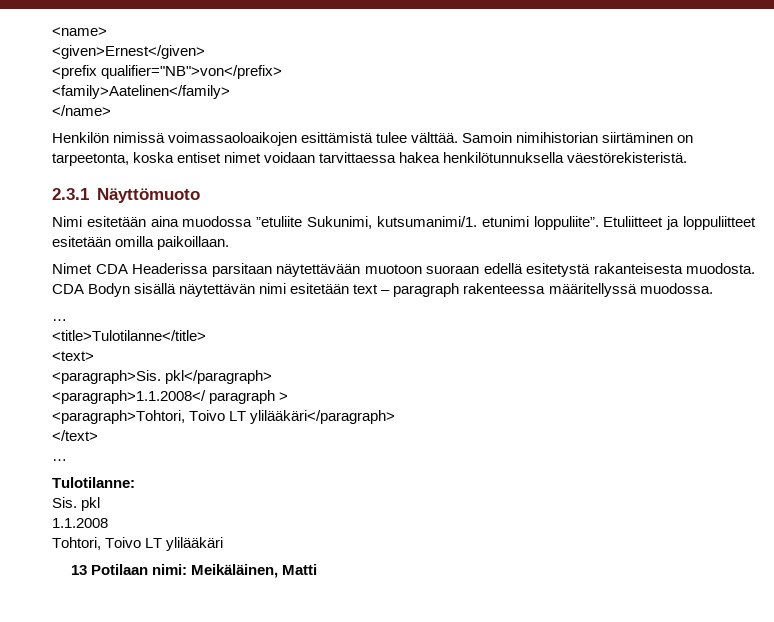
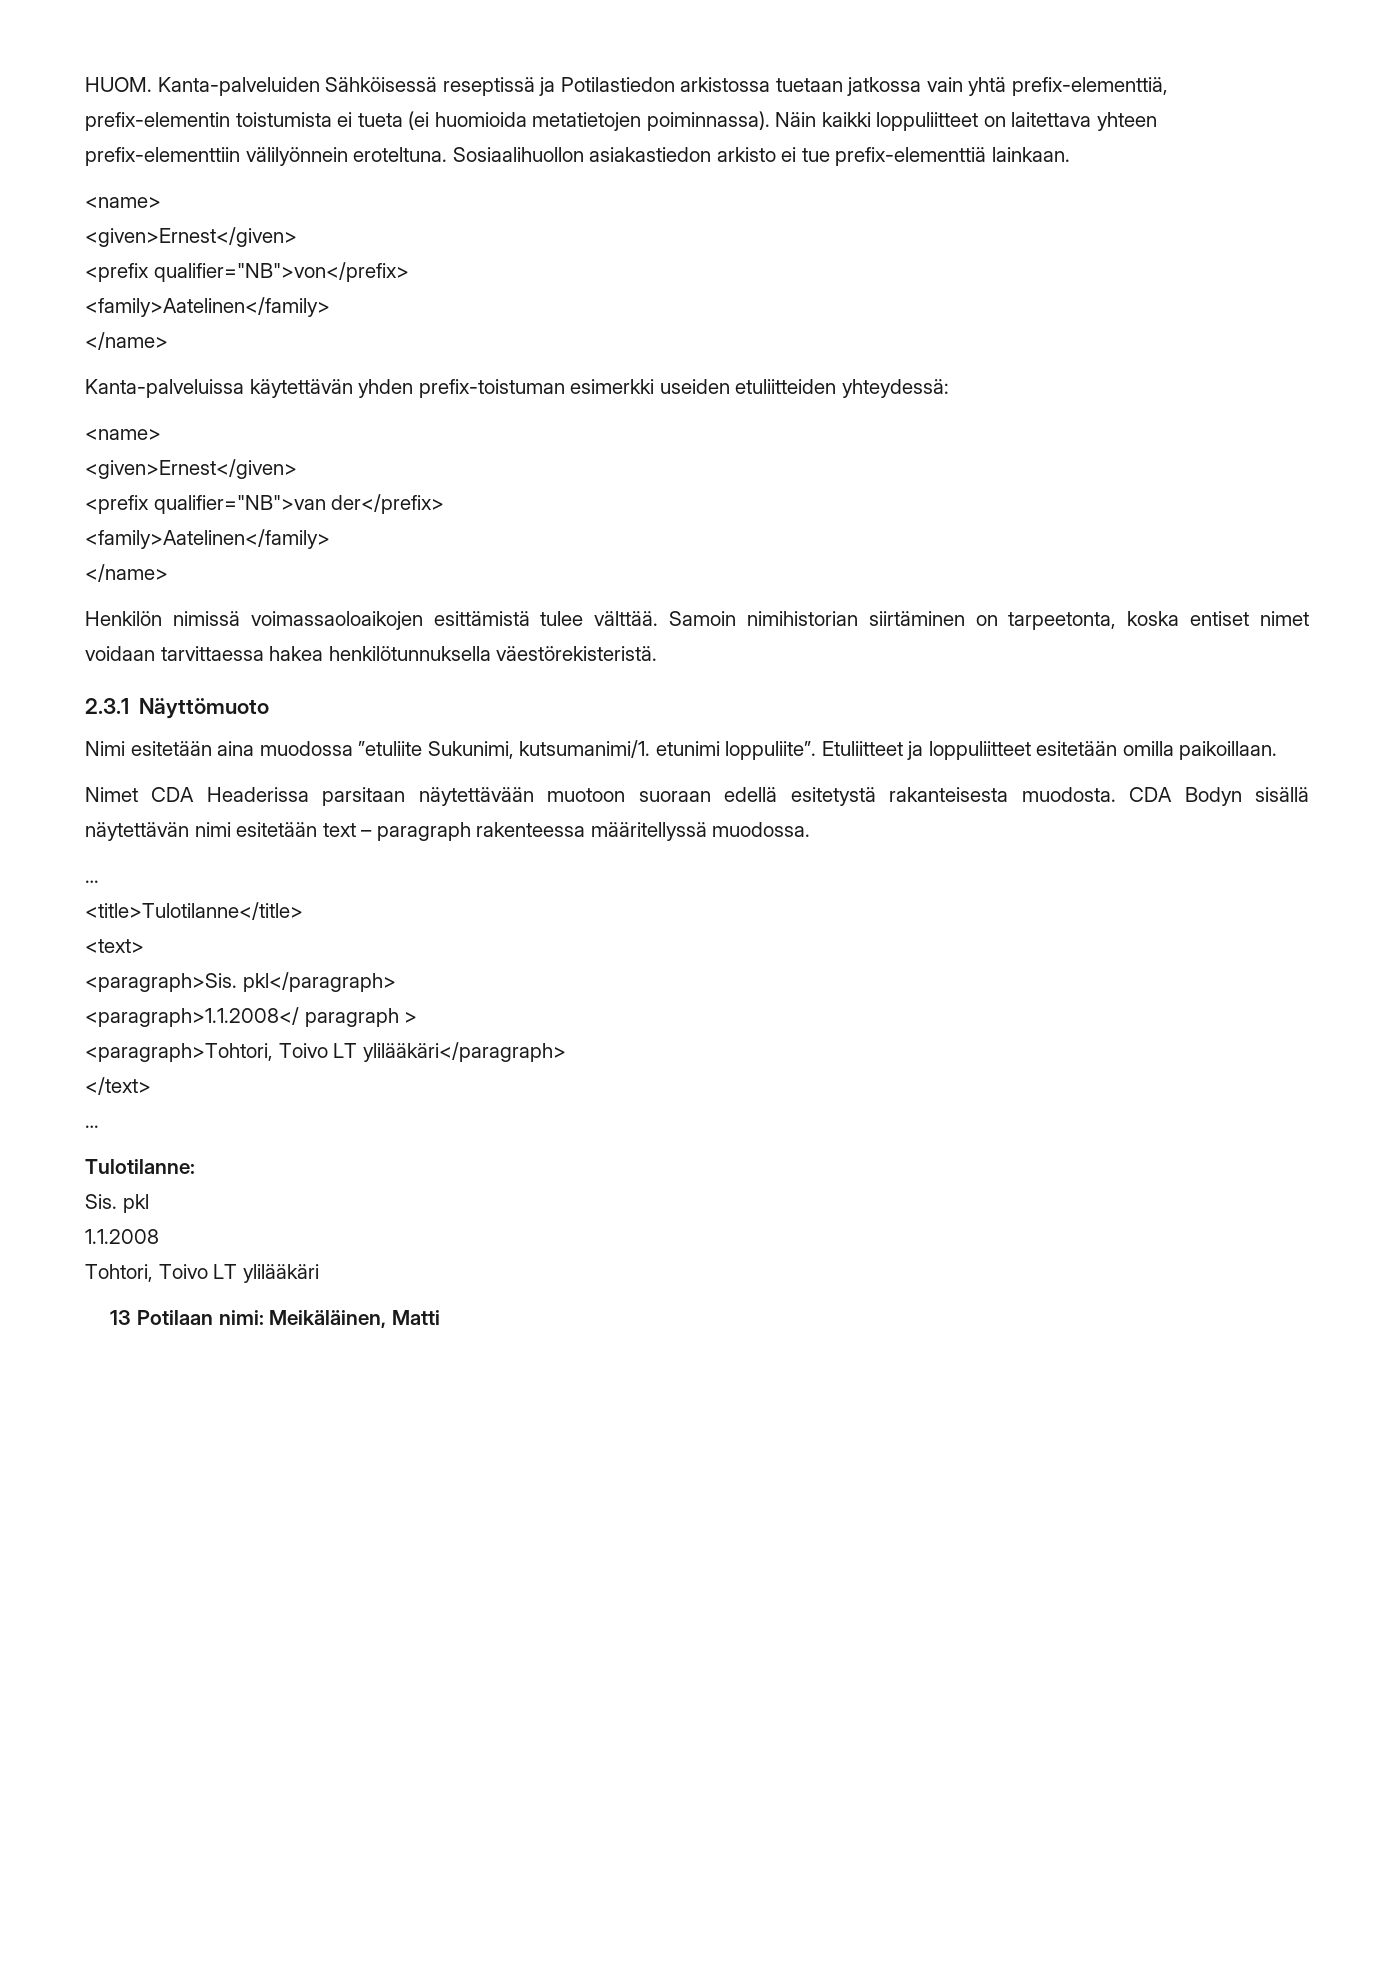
(52, 31) none -> [85,77,1168,96] [85,111,1157,131] [85,147,1070,166] HUOM. Kanta-palveluiden Sähköisessä reseptissä ja Potilastiedon arkistossa tuetaan jatkossa vain yhtä prefix-elementtiä, prefix-elementin toistumista ei tueta (ei huomioida metatietojen poiminnassa). Näin kaikki loppuliitteet on laitettava yhteen prefix-elementtiin välilyönnein eroteltuna. Sosiaalihuollon asiakastiedon arkisto ei tue prefix-elementtiä lainkaan. //
(111, 110) none -> [85,379,949,398] [85,429,161,440] [85,459,297,479] [85,494,445,514] [85,529,330,549] [85,564,168,582] // Kanta-palveluissa käytettävän yhden prefix-toistuman esimerkki useiden etuliitteiden yhteydessä: // <name> // <given>Ernest</given> // <prefix qualifier="NB">van der</prefix> // <family>Aatelinen</family> // </name>

